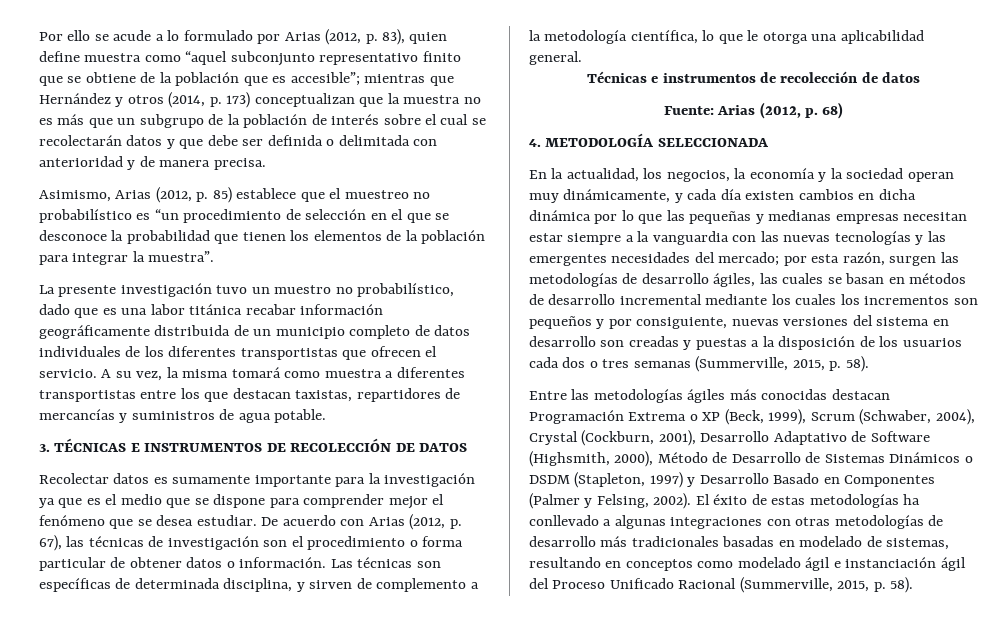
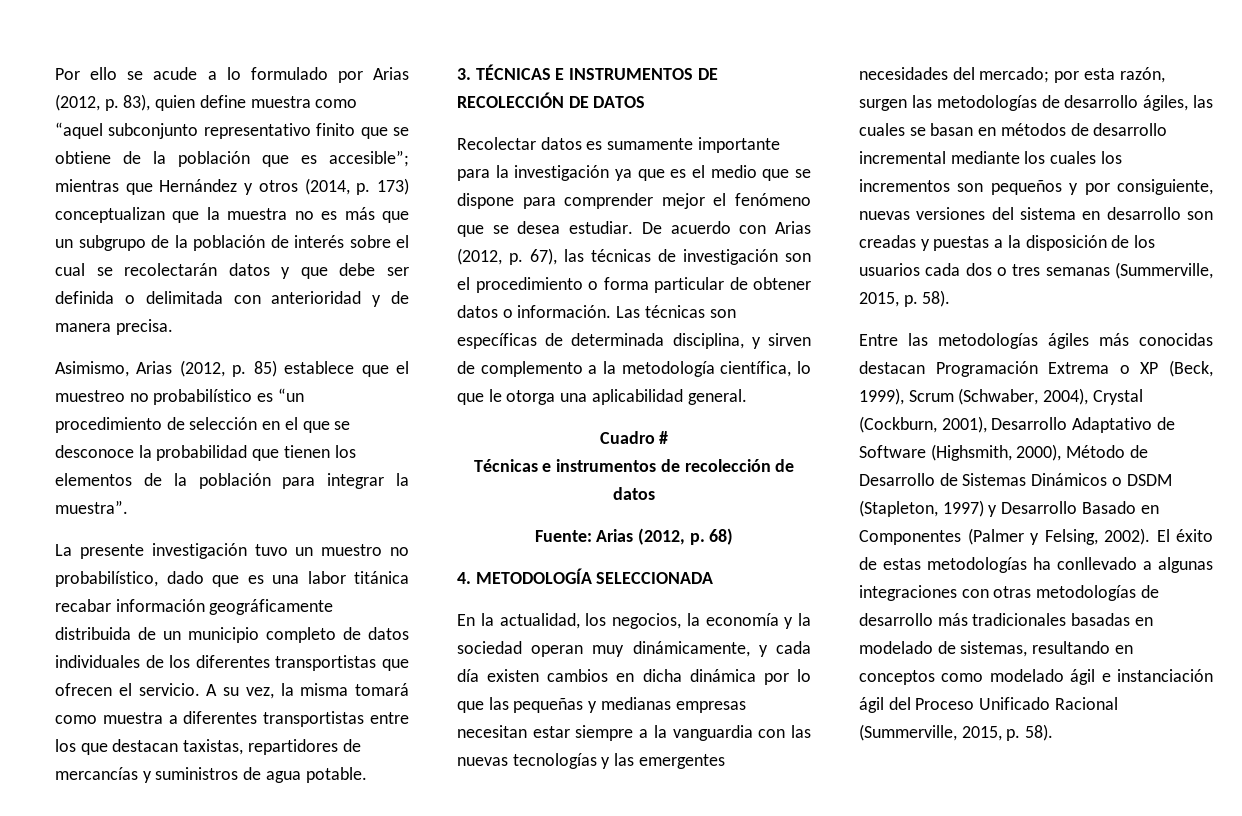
(582, 58) none -> [599,431,669,444] // Cuadro #

